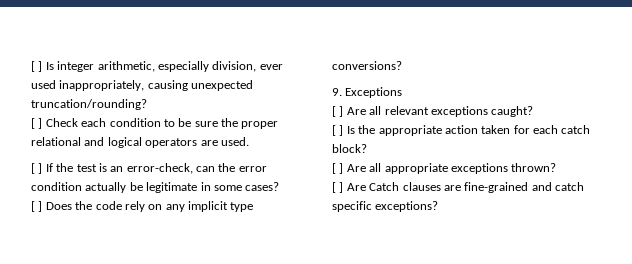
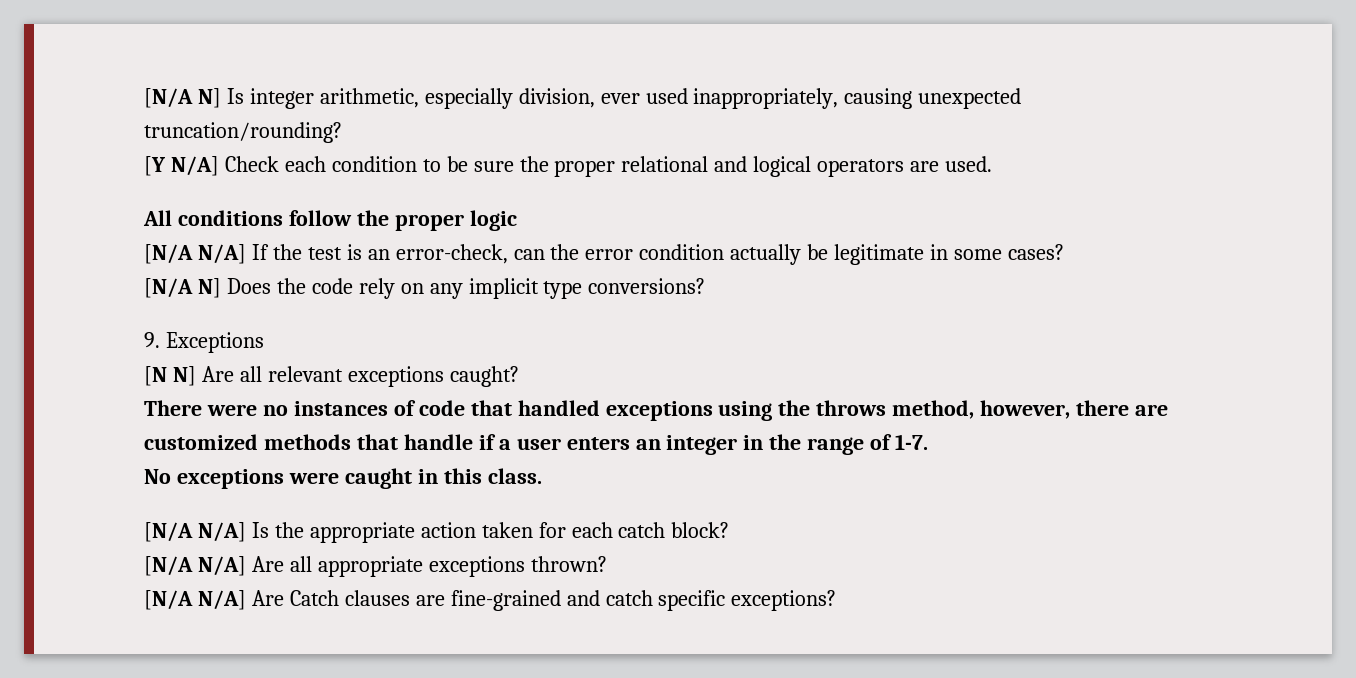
[31,61,43,72] [ ] -> [144,88,221,108] [N/A N]
[31,118,43,129] [ ] -> [144,156,219,176] [Y N/A]
[31,163,43,174] [ ] -> [143,210,517,231] [144,244,246,264] All conditions follow the proper logic // [N/A N/A]
[31,201,43,212] [ ] -> [144,278,221,298] [N/A N]
[332,106,344,117] [ ] -> [144,366,196,386] [N N]
[332,125,344,136] [ ] -> [144,400,1169,421] [144,434,929,455] [144,468,542,489] [144,522,246,542] There were no instances of code that handled exceptions using the throws method, however, there are customized methods that handle if a user enters an integer in the range of 1-7. // No exceptions were caught in this class. // [N/A N/A]
[332,163,344,174] [ ] -> [144,556,246,576] [N/A N/A]
[332,182,344,193] [ ] -> [144,590,246,610] [N/A N/A]

